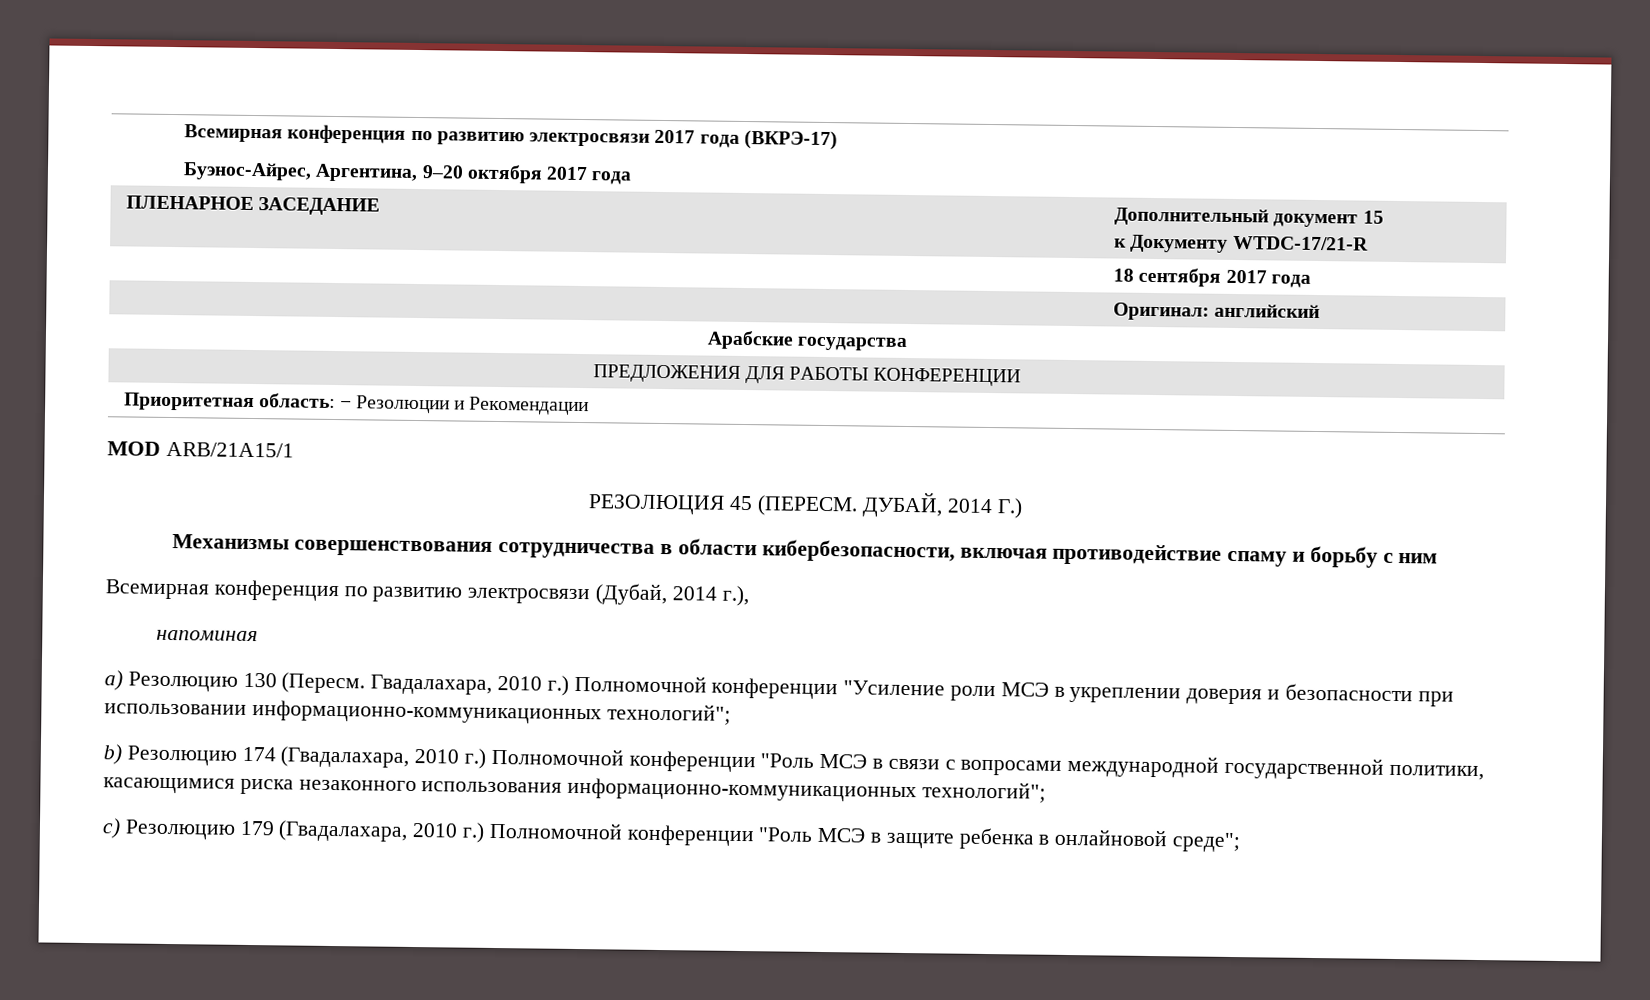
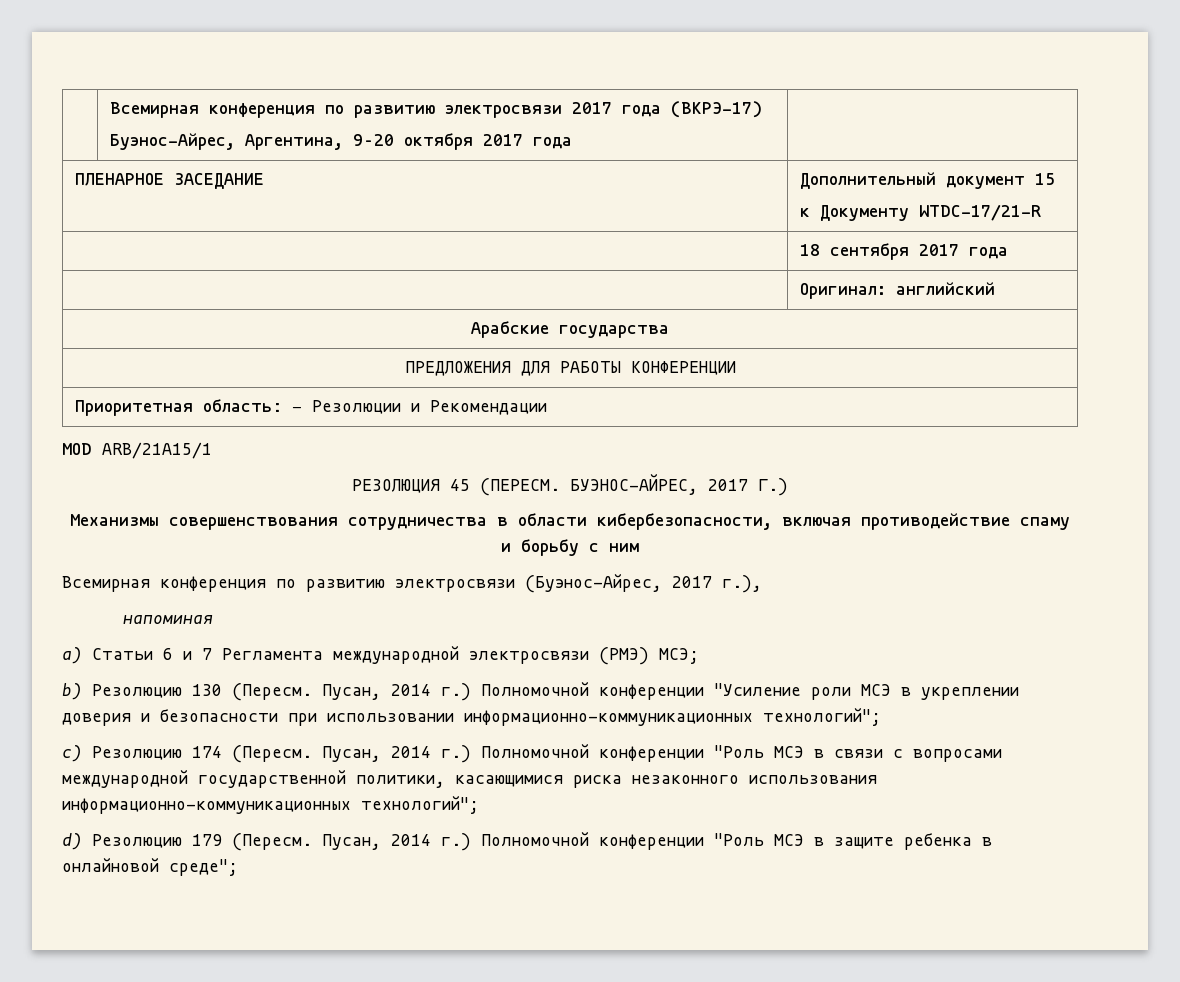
[861,491,993,518] ДУБАЙ, 2014 -> [570,474,748,495] БУЭНОС-АЙРЕС, 2017
[595,583,717,606] (Дубай, 2014 -> [525,574,712,593] (Буэнос-Айрес, 2017
(123, 680) none -> [92,646,699,665] [62,683,82,700] Статьи 6 и 7 Регламента международной электросвязи (РМЭ) МСЭ; // b)
[370,674,543,695] Гвадалахара, 2010 -> [322,684,431,700] Пусан, 2014
[103,744,122,765] b) -> [62,745,82,762] c)
[280,746,460,768] (Гвадалахара, 2010 -> [232,745,431,763] (Пересм. Пусан, 2014
[102,818,121,839] c) -> [62,833,82,850] d)
[278,820,459,842] (Гвадалахара, 2010 -> [232,833,431,851] (Пересм. Пусан, 2014

